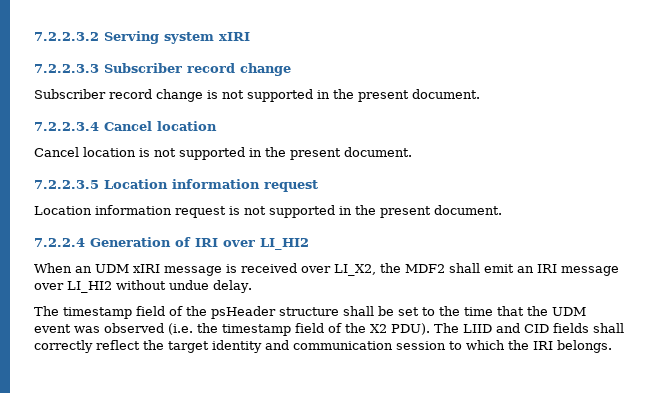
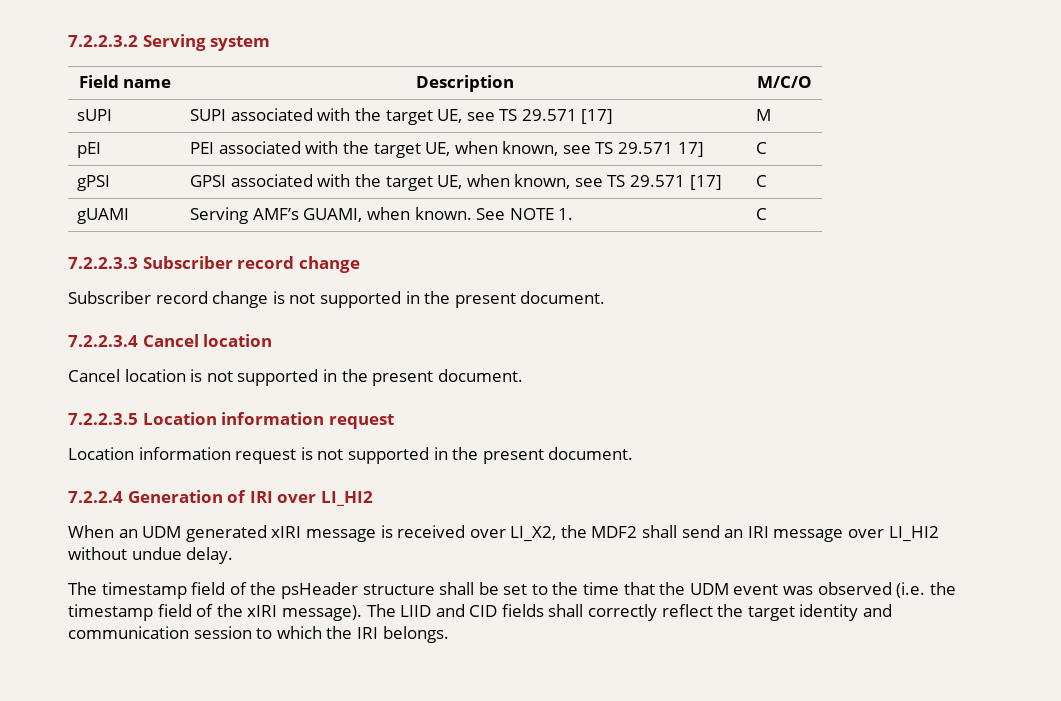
[219,32,250,41] xIRI -> [78,75,172,88] [415,75,514,92] [757,76,812,88] [77,109,113,121] [190,108,614,125] [756,109,772,121] [77,142,102,158] [190,141,704,158] [756,142,768,154] [77,175,111,191] [190,174,722,191] [756,175,768,187] [77,208,130,224] [190,207,574,224] [756,208,768,220] // Field name | Description | M/C/O // sUPI | SUPI associated with the target UE, see TS 29.571 [17] | M // pEI | PEI associated with the target UE, when known, see TS 29.571 17] | C // gPSI | GPSI associated with the target UE, when known, see TS 29.571 [17] | C // gUAMI | Serving AMF’s GUAMI, when known. See NOTE 1. | C
(129, 268) none -> [185,525,267,542] generated
[484,264,514,273] emit -> [681,525,720,538] send
[370,323,430,335] X2 PDU). -> [247,605,362,621] xIRI message).

